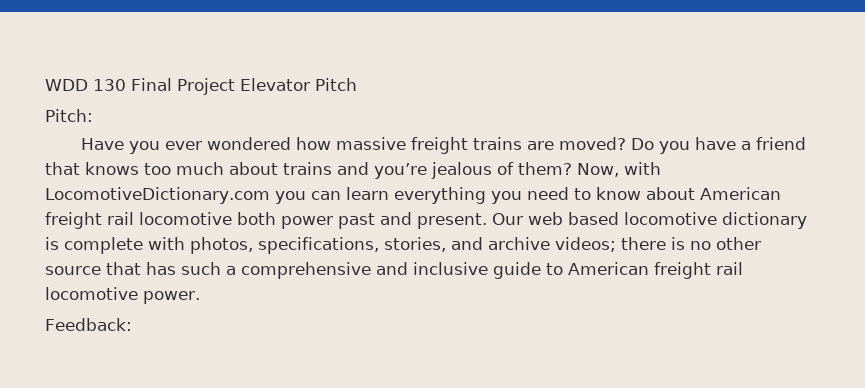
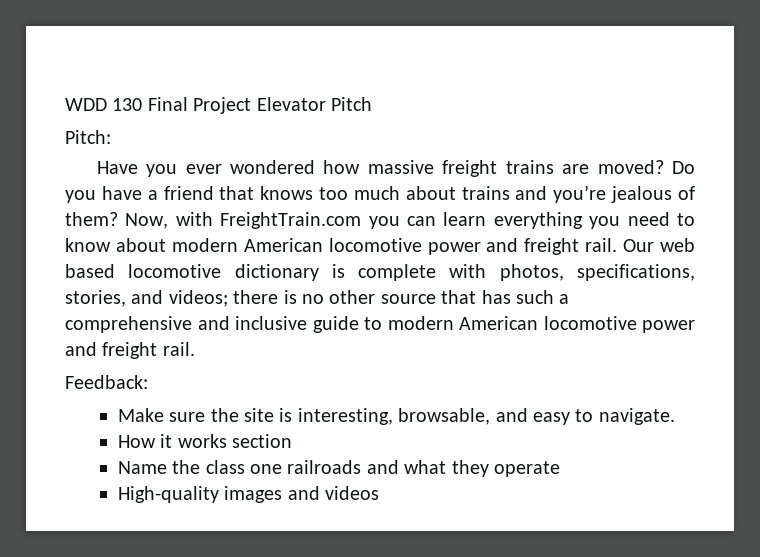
[45,187,270,204] LocomotiveDictionary.com -> [220,212,362,229] FreightTrain.com
[699,187,781,200] [45,212,487,229] American freight rail locomotive both power past and present. -> [171,238,618,255] modern American locomotive power and freight rail.
[488,237,550,250] archive -> (164, 297) none
[568,262,743,279] [45,287,200,304] [45,318,132,331] American freight rail locomotive power. // Feedback: -> [387,316,695,333] [65,342,195,359] [65,375,148,389] [117,408,675,425] [117,434,292,448] [117,460,560,477] [117,486,379,503] modern American locomotive power and freight rail. // Feedback: // Make sure the site is interesting, browsable, and easy to navigate. // How it works section // Name the class one railroads and what they operate // High-quality images and videos

